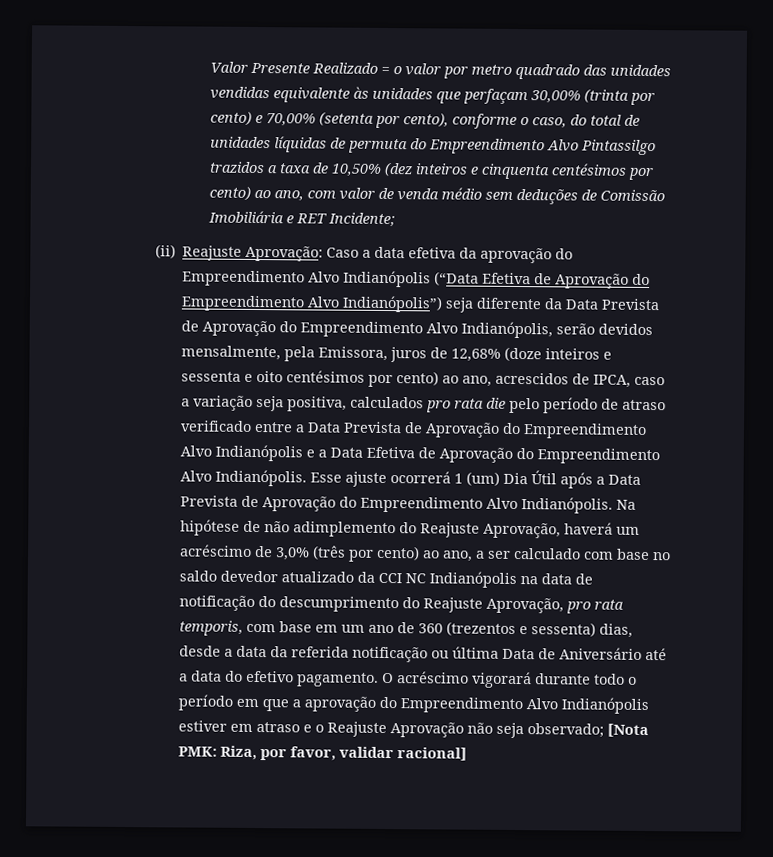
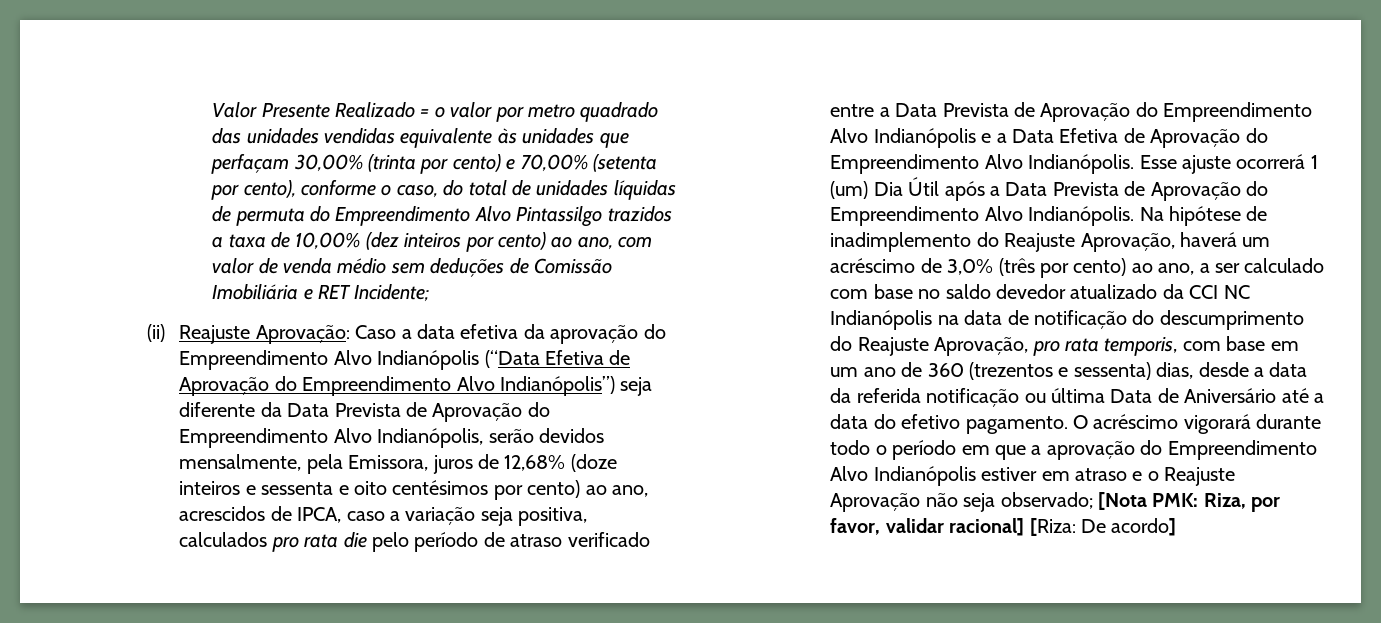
[331,163,383,176] 10,50% -> [295,232,361,250] 10,00%
[470,163,628,180] e cinquenta centésimos -> (462, 240) none
[264,521,397,538] não adimplemento -> [830,232,972,252] inadimplemento
(468, 754) none -> [1029,518,1177,536] [Riza: De acordo]

